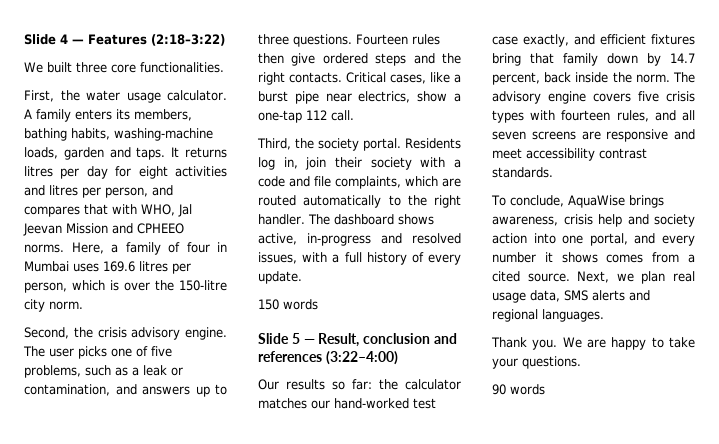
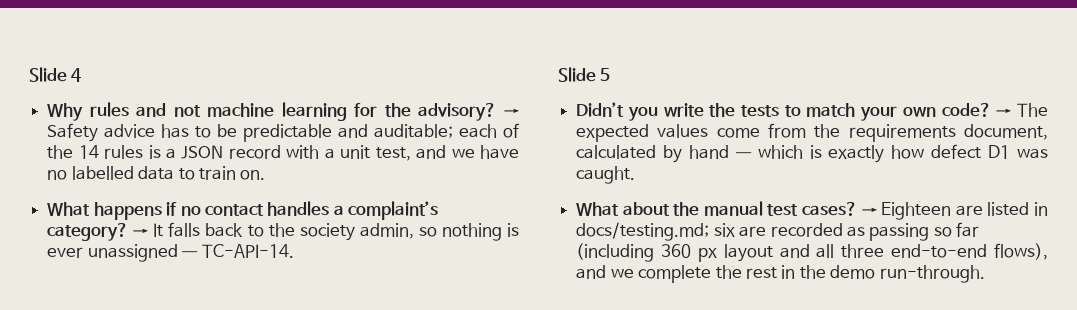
[72,34,225,46] [24,62,224,73] [24,90,228,103] [24,109,192,122] [24,128,213,141] [24,147,227,160] [24,166,228,179] [24,185,173,198] [24,204,192,217] [23,223,184,236] [24,242,227,255] [24,261,191,274] [24,280,227,293] [24,299,83,312] [24,327,227,340] [23,346,172,359] [24,365,183,378] [24,384,227,397] [258,34,440,47] [258,53,461,66] [258,72,461,85] [258,91,461,104] [258,110,354,123] [257,138,461,151] [258,157,461,170] [258,176,461,189] [258,195,461,208] [258,214,434,225] [258,233,461,246] [258,252,461,265] [258,271,302,284] [258,299,318,310] [258,333,457,347] [258,351,398,365] [258,379,461,390] [258,398,436,409] [492,34,695,47] [492,53,695,66] [492,72,695,85] [492,91,695,104] [492,110,695,123] [492,129,695,142] [492,148,647,161] [492,167,553,178] [491,195,664,208] [492,214,695,227] [492,233,695,246] [492,252,695,263] [492,271,695,284] [492,290,650,303] [492,309,604,322] [491,337,695,350] [492,356,581,369] [492,384,545,395] — Features (2:18–3:22) // We built three core functionalities. // First, the water usage calculator. A family enters its members, bathing habits, washing-machine loads, garden and taps. It returns litres per day for eight activities and litres per person, and compares that with WHO, Jal Jeevan Mission and CPHEEO norms. Here, a family of four in Mumbai uses 169.6 litres per person, which is over the 150-litre city norm. // Second, the crisis advisory engine. The user picks one of five problems, such as a leak or contamination, and answers up to three questions. Fourteen rules then give ordered steps and the right contacts. Critical cases, like a burst pipe near electrics, show a one-tap 112 call. // Third, the society portal. Residents log in, join their society with a code and file complaints, which are routed automatically to the right handler. The dashboard shows active, in-progress and resolved issues, with a full history of every update. // 150 words // Slide 5 — Result, conclusion and references (3:22–4:00) // Our results so far: the calculator matches our hand-worked test case exactly, and efficient fixtures bring that family down by 14.7 percent, back inside the norm. The advisory engine covers five crisis types with fourteen rules, and all seven screens are responsive and meet accessibility contrast standards. // To conclude, AquaWise brings awareness, crisis help and society action into one portal, and every number it shows comes from a cited source. Next, we plan real usage data, SMS alerts and regional languages. // Thank you. We are happy to take your questions. // 90 words -> [47,102,520,121] [47,123,519,142] [47,145,520,161] [47,166,266,180] [47,201,439,220] [47,222,519,241] [47,244,294,262] [558,67,611,82] [576,102,1048,121] [576,123,1048,142] [576,144,1049,163] [576,166,636,184] [576,201,1048,220] [576,222,980,241] [576,243,1048,262] [576,265,985,283] // Why rules and not machine learning for the advisory? → Safety advice has to be predictable and auditable; each of the 14 rules is a JSON record with a unit test, and we have no labelled data to train on. // What happens if no contact handles a complaint’s category? → It falls back to the society admin, so nothing is ever unassigned — TC-API-14. // Slide 5 // Didn’t you write the tests to match your own code? → The expected values come from the requirements document, calculated by hand — which is exactly how defect D1 was caught. // What about the manual test cases? → Eighteen are listed in docs/testing.md; six are recorded as passing so far (including 360 px layout and all three end-to-end flows), and we complete the rest in the demo run-through.

